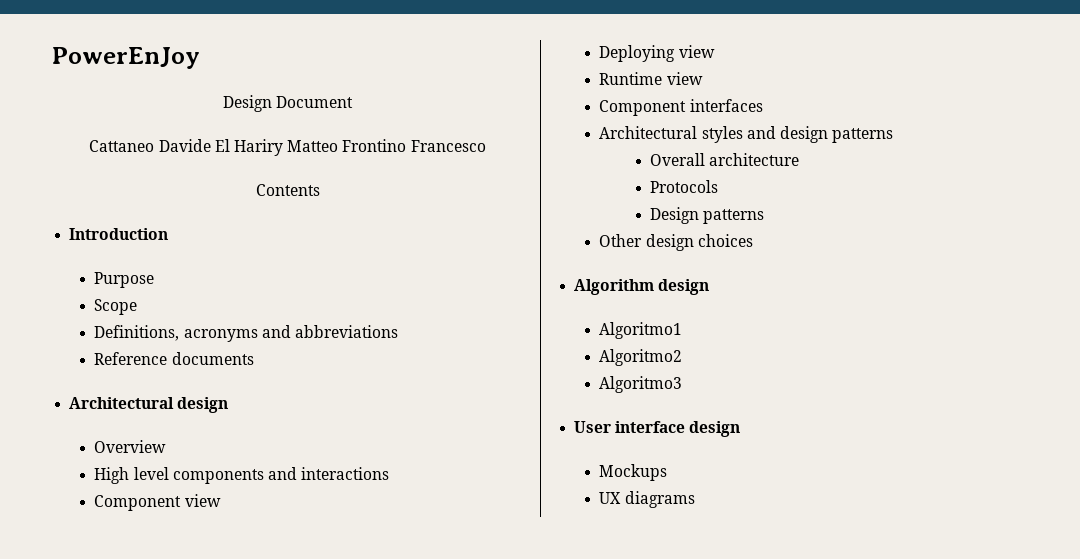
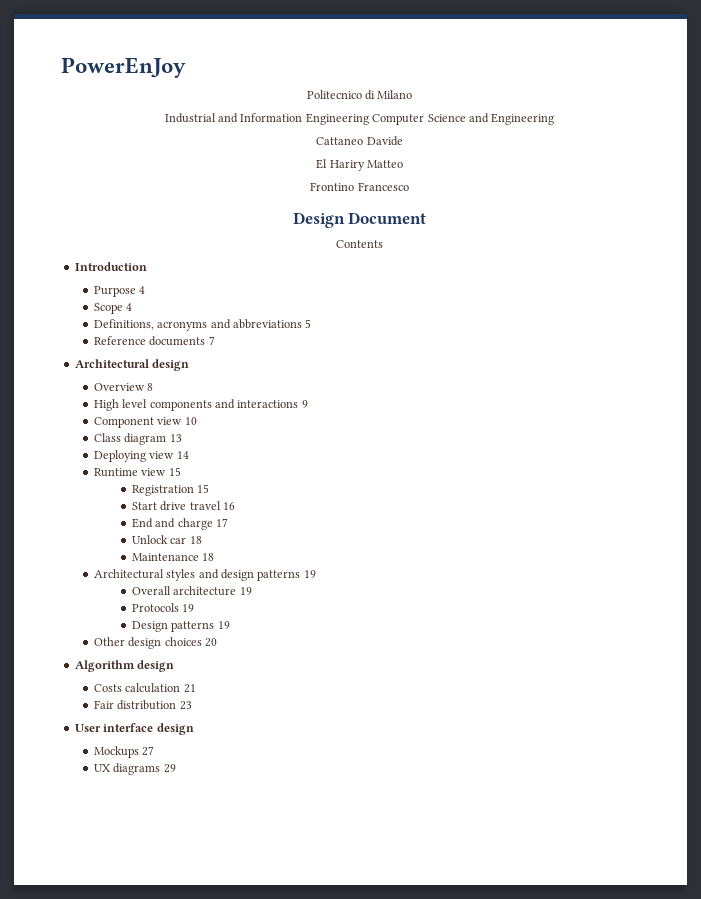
[222,95,354,112] [89,139,486,156] Design Document // Cattaneo Davide El Hariry Matteo Frontino Francesco -> [306,90,413,100] [164,113,555,125] [316,136,403,146] [316,159,403,171] [310,182,409,191] [292,212,427,228] Politecnico di Milano // Industrial and Information Engineering Computer Science and Engineering // Cattaneo Davide // El Hariry Matteo // Frontino Francesco // Design Document
(155, 280) none -> [139,286,146,294] 4
(138, 307) none -> [126,303,133,311] 4
(398, 331) none -> [305,319,312,328] 5
(254, 358) none -> [208,336,215,345] 7
(167, 446) none -> [147,383,154,391] 8
(390, 473) none -> [301,400,308,408] 9
(221, 500) none -> [184,417,197,425] [93,433,182,445] 10 // Class diagram 13
(715, 51) none -> [176,451,189,459] 14
[599,99,763,116] // Component interfaces -> [168,467,181,476] [131,484,210,496] [131,501,235,511] [131,518,228,530] [131,535,202,544] [131,553,215,561] 15 // Registration 15 // Start drive travel 16 // End and charge 17 // Unlock car 18 // Maintenance 18
(894, 135) none -> [303,570,316,578] 19
(800, 159) none -> [239,587,252,595] 19
(719, 186) none -> [182,604,195,612] 19
(765, 216) none -> [217,621,230,629] 19
(753, 240) none -> [204,638,217,647] 20
[599,322,683,339] [599,349,683,366] [599,376,683,393] Algoritmo1 // Algoritmo2 // Algoritmo3 -> [93,683,196,693] [93,700,192,710] Costs calculation 21 // Fair distribution 23
(668, 472) none -> [142,746,155,756] 27
(695, 499) none -> [163,764,176,773] 29

